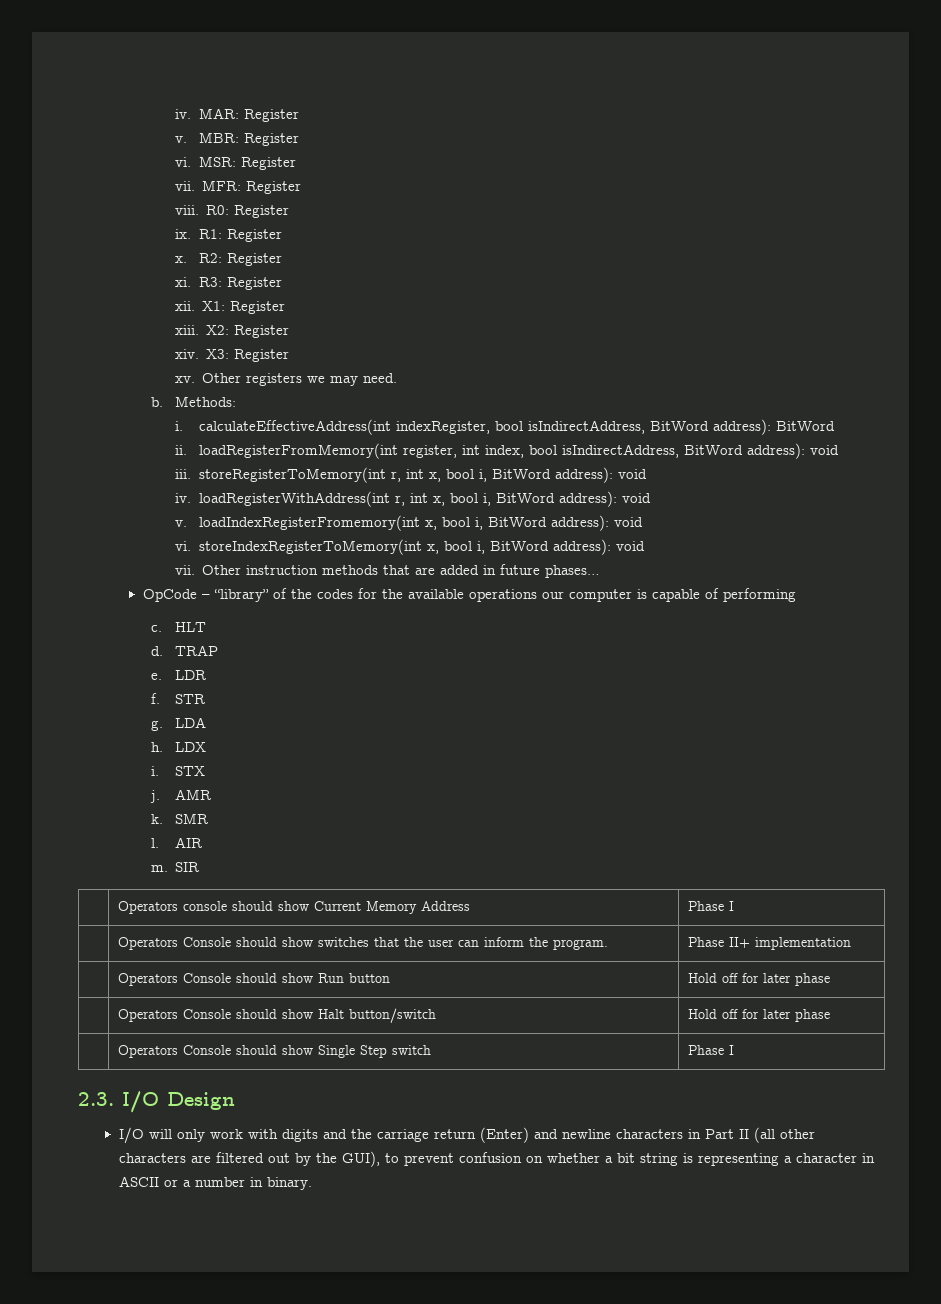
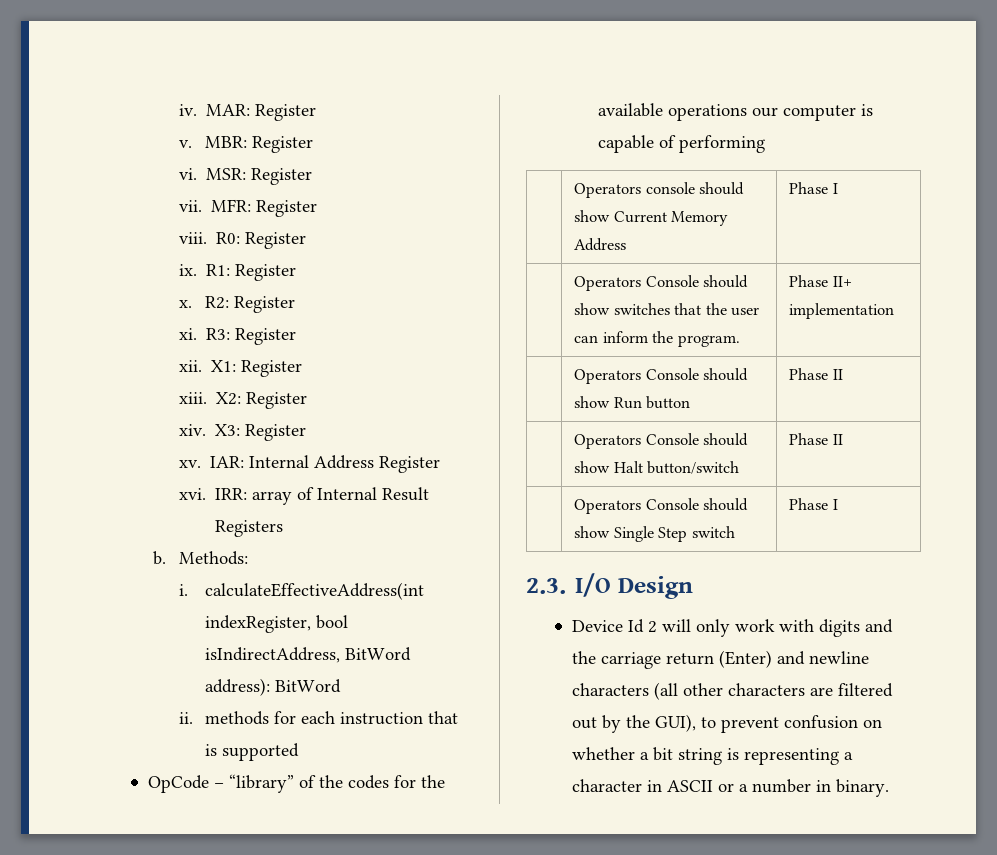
[202,373,398,386] Other registers we may need. -> [210,455,441,473] [178,487,430,505] [215,520,284,537] IAR: Internal Address Register // xvi. IRR: array of Internal Result Registers
[198,443,839,459] [174,467,647,483] [174,491,651,507] [174,515,643,531] [174,539,645,555] [174,564,601,578] loadRegisterFromMemory(int register, int index, bool isIndirectAddress, BitWord address): void // iii. storeRegisterToMemory(int r, int x, bool i, BitWord address): void // iv. loadRegisterWithAddress(int r, int x, bool i, BitWord address): void // v. loadIndexRegisterFromemory(int x, bool i, BitWord address): void // vi. storeIndexRegisterToMemory(int x, bool i, BitWord address): void // vii. Other instruction methods that are added in future phases… -> [204,711,458,725] [204,743,299,761] methods for each instruction that is supported
[150,622,206,632] [150,645,218,656] [150,670,206,680] [150,693,205,704] [150,717,206,731] [150,742,206,752] [150,766,205,776] [149,789,211,803] [150,813,208,824] [150,837,202,848] [150,862,200,872] // c. HLT // d. TRAP // e. LDR // f. STR // g. LDA // h. LDX // i. STX // j. AMR // k. SMR // l. AIR // m. SIR -> (765, 144) none
[687,973,830,986] Hold off for later phase -> [789,368,843,380] Phase II
[687,1009,830,1022] Hold off for later phase -> [789,433,843,445] Phase II
[118,1127,144,1144] I/O -> [572,619,658,633] Device Id 2
[687,1129,749,1139] in Part II -> (650, 689) none

